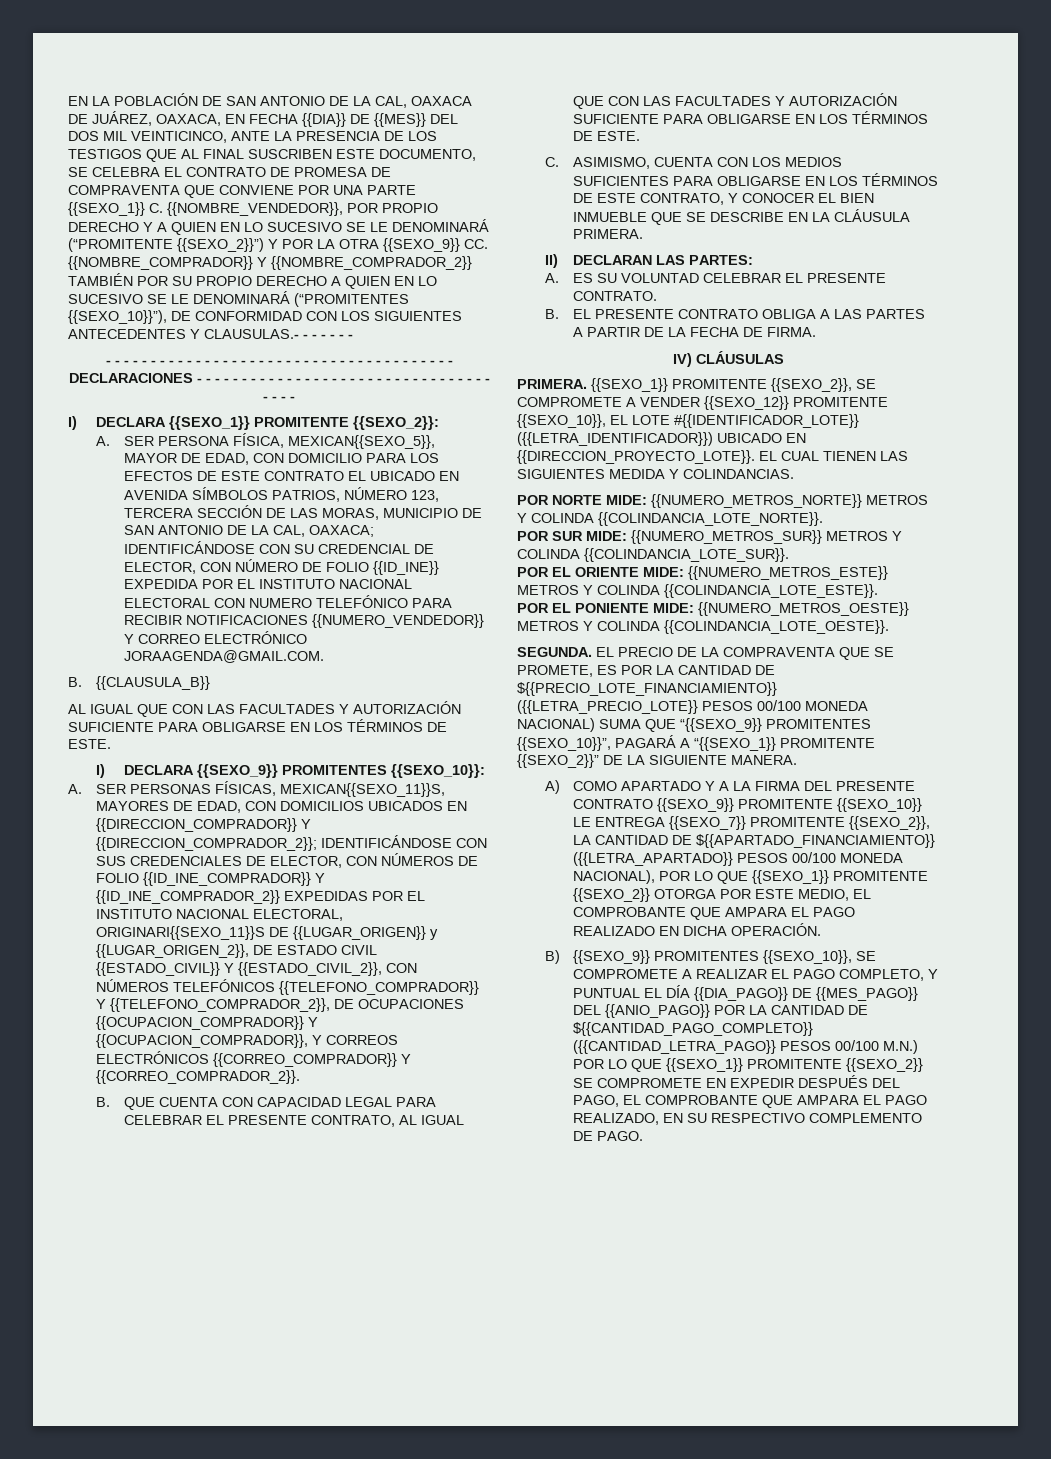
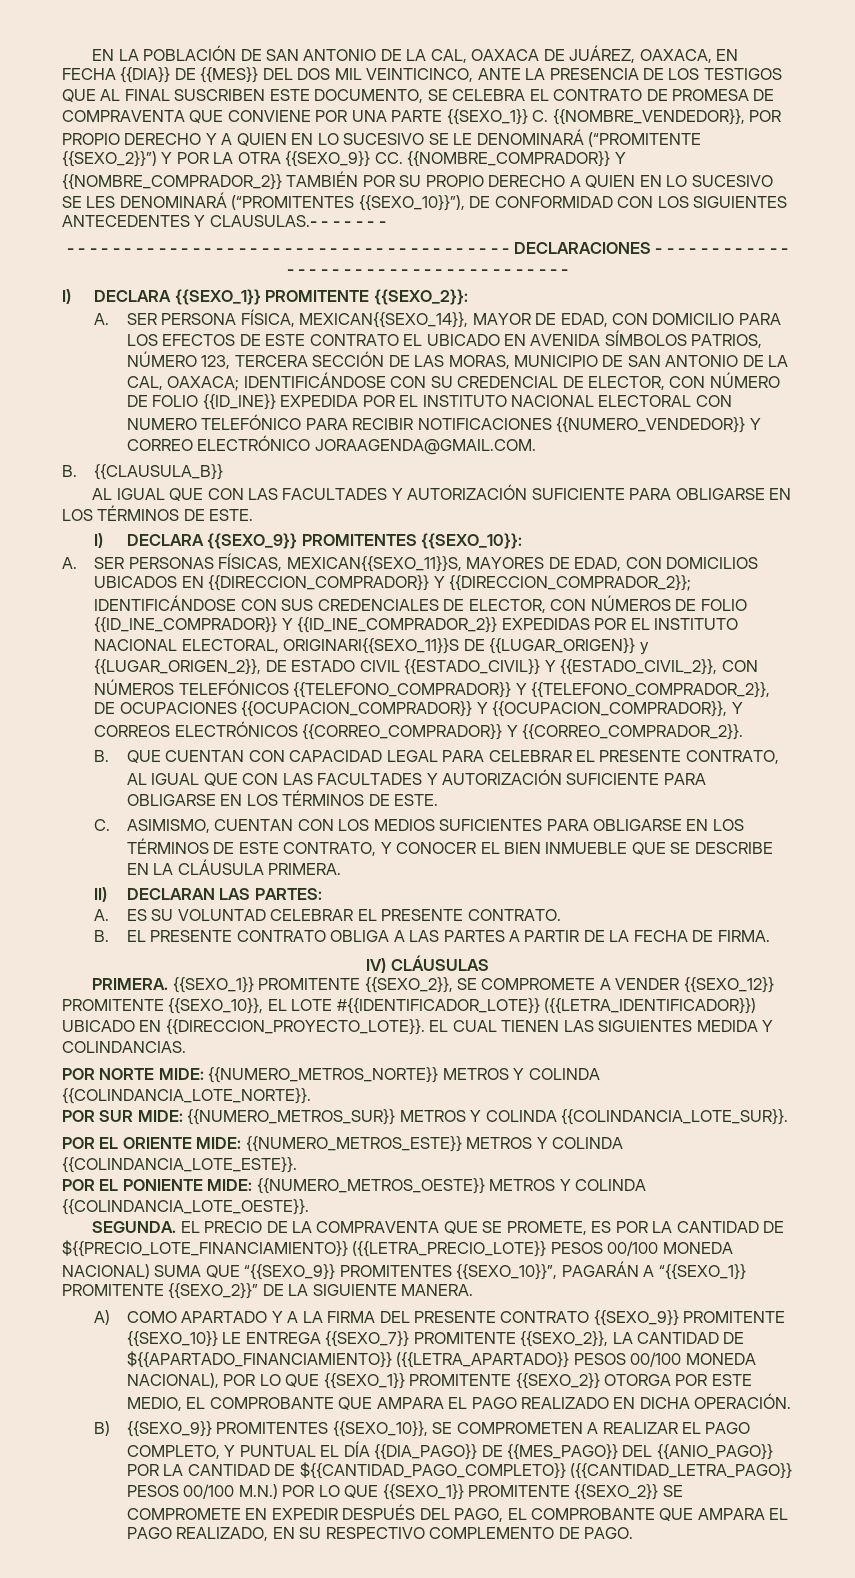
[171,294,189,304] LE -> [86,196,116,208] LES
[288,435,436,449] MEXICAN{{SEXO_5}}, -> [299,312,469,328] MEXICAN{{SEXO_14}},
[159,1097,219,1107] CUENTA -> [165,750,245,762] CUENTAN
[654,157,714,167] CUENTA -> [214,819,294,831] CUENTAN
[615,735,676,748] PAGARÁ -> [561,1261,639,1277] PAGARÁN
[573,969,679,979] COMPROMETE -> [456,1422,583,1434] COMPROMETEN

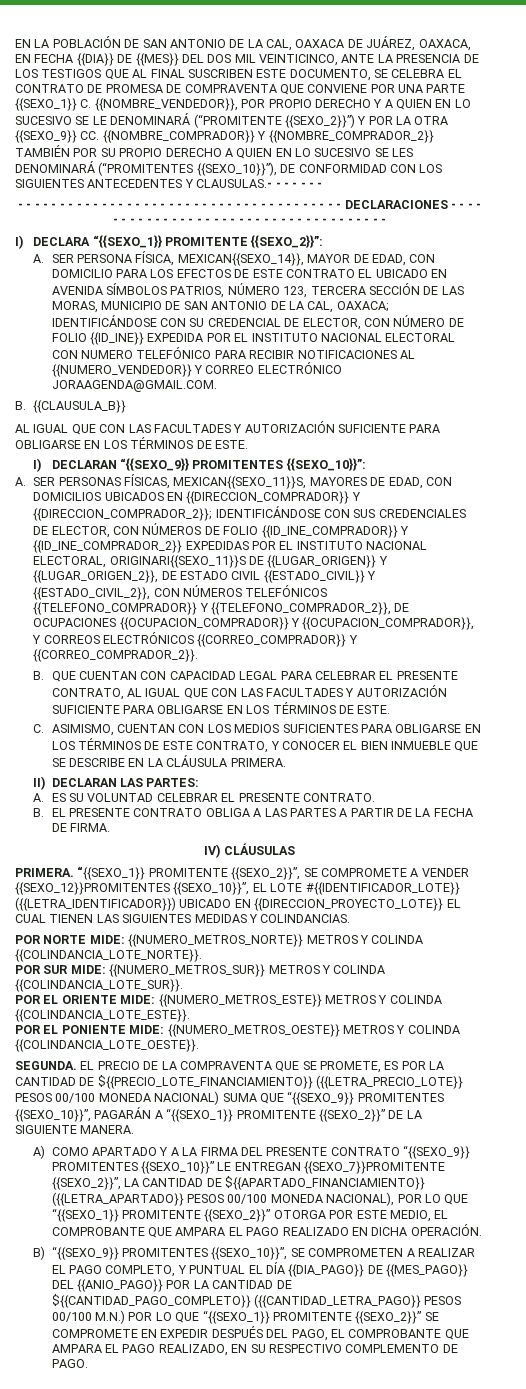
[174,289,468,305] {{SEXO_1}} PROMITENTE {{SEXO_2}}: -> [92,235,324,248] “{{SEXO_1}} PROMITENTE {{SEXO_2}}”:
(552, 424) none -> [399,350,415,359] AL
[126,533,523,549] DECLARA {{SEXO_9}} PROMITENTES {{SEXO_10}}: -> [51,458,366,471] DECLARAN “{{SEXO_9}} PROMITENTES {{SEXO_10}}”:
[639,642,649,655] y -> [378,556,388,565] Y
[172,977,453,993] {{SEXO_1}} PROMITENTE {{SEXO_2}}, -> [77,866,301,880] “{{SEXO_1}} PROMITENTE {{SEXO_2}}”,
[683,977,774,993] [62,998,264,1014] {{SEXO_12}} PROMITENTE {{SEXO_10}}, -> [15,882,250,895] {{SEXO_12}}PROMITENTES {{SEXO_10}}”,
[165,1019,425,1035] {{DIRECCION_PROYECTO_LOTE}}. -> [254,898,444,911] {{DIRECCION_PROYECTO_LOTE}}
[696,1020,758,1032] MEDIDA -> [194,914,247,923] MEDIDAS
[593,1310,786,1326] [126,1331,609,1347] {{SEXO_9}} PROMITENTE {{SEXO_10}} LE ENTREGA {{SEXO_7}} PROMITENTE {{SEXO_2}}, -> [403,1145,471,1159] [51,1161,446,1174] [51,1177,121,1190] “{{SEXO_9}} PROMITENTES {{SEXO_10}}” LE ENTREGAN {{SEXO_7}}PROMITENTE {{SEXO_2}}”,
[323,1373,600,1389] {{SEXO_1}} PROMITENTE {{SEXO_2}} -> [51,1208,271,1222] “{{SEXO_1}} PROMITENTE {{SEXO_2}}”
[126,1421,428,1437] {{SEXO_9}} PROMITENTES {{SEXO_10}}, -> [51,1246,288,1260] “{{SEXO_9}} PROMITENTES {{SEXO_10}}”,
[382,1484,659,1500] {{SEXO_1}} PROMITENTE {{SEXO_2}} -> [202,1310,422,1324] “{{SEXO_1}} PROMITENTE {{SEXO_2}}”

